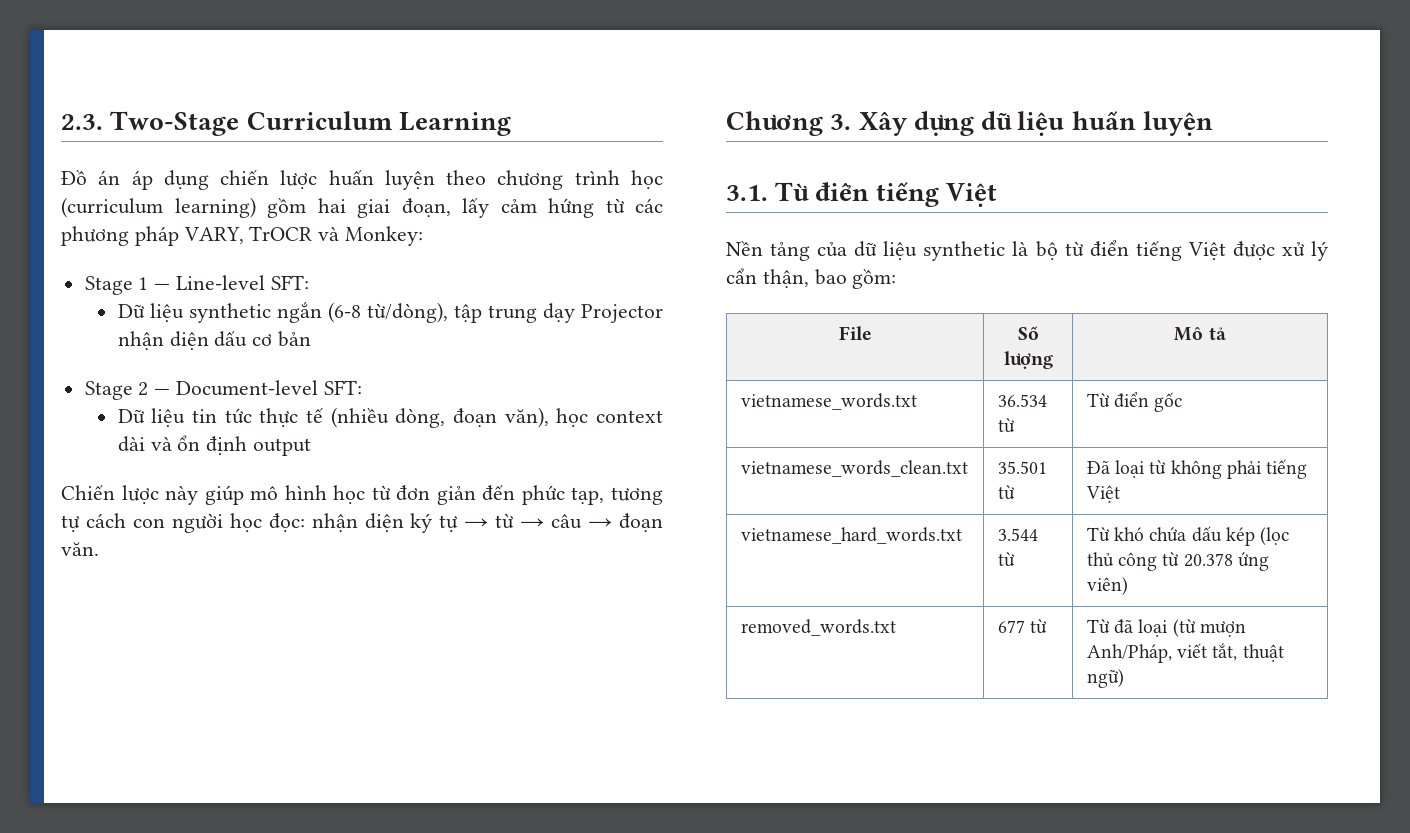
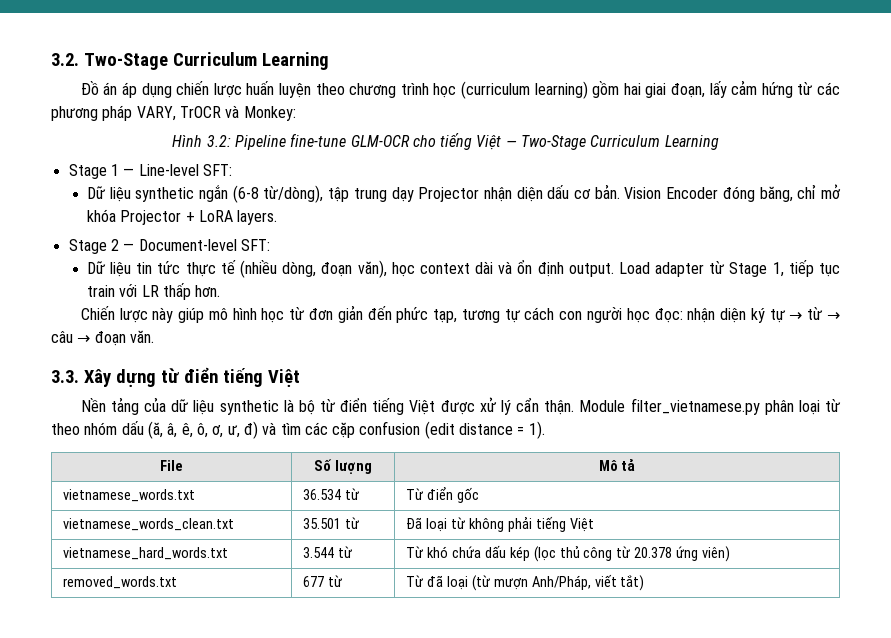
[61,114,103,130] 2.3. -> [51,53,79,66] 3.2.
(424, 236) none -> [172,133,719,150] // Hình 3.2: Pipeline fine-tune GLM-OCR cho tiếng Việt — Two-Stage Curriculum Learning
[277,331,311,347] bản -> [594,184,841,202] [86,209,278,225] bản. Vision Encoder đóng băng, chỉ mở khóa Projector + LoRA layers.
[252,438,311,456] output -> [568,260,840,277] [86,283,221,300] output. Load adapter từ Stage 1, tiếp tục train với LR thấp hơn.
[726,111,1214,136] [726,182,810,201] Chương 3. Xây dựng dữ liệu huấn luyện // 3.1. Từ -> [51,368,179,387] 3.3. Xây dựng từ
[762,269,897,289] thận, bao gồm: -> [544,398,842,415] [51,421,545,439] thận. Module filter_vietnamese.py phân loại từ theo nhóm dấu (ă, â, ê, ô, ơ, ư, đ) và tìm các cặp confusion (edit distance = 1).
[1212,643,1284,662] [1086,669,1124,688] tắt, thuật ngữ) -> [620,575,645,591] tắt)

